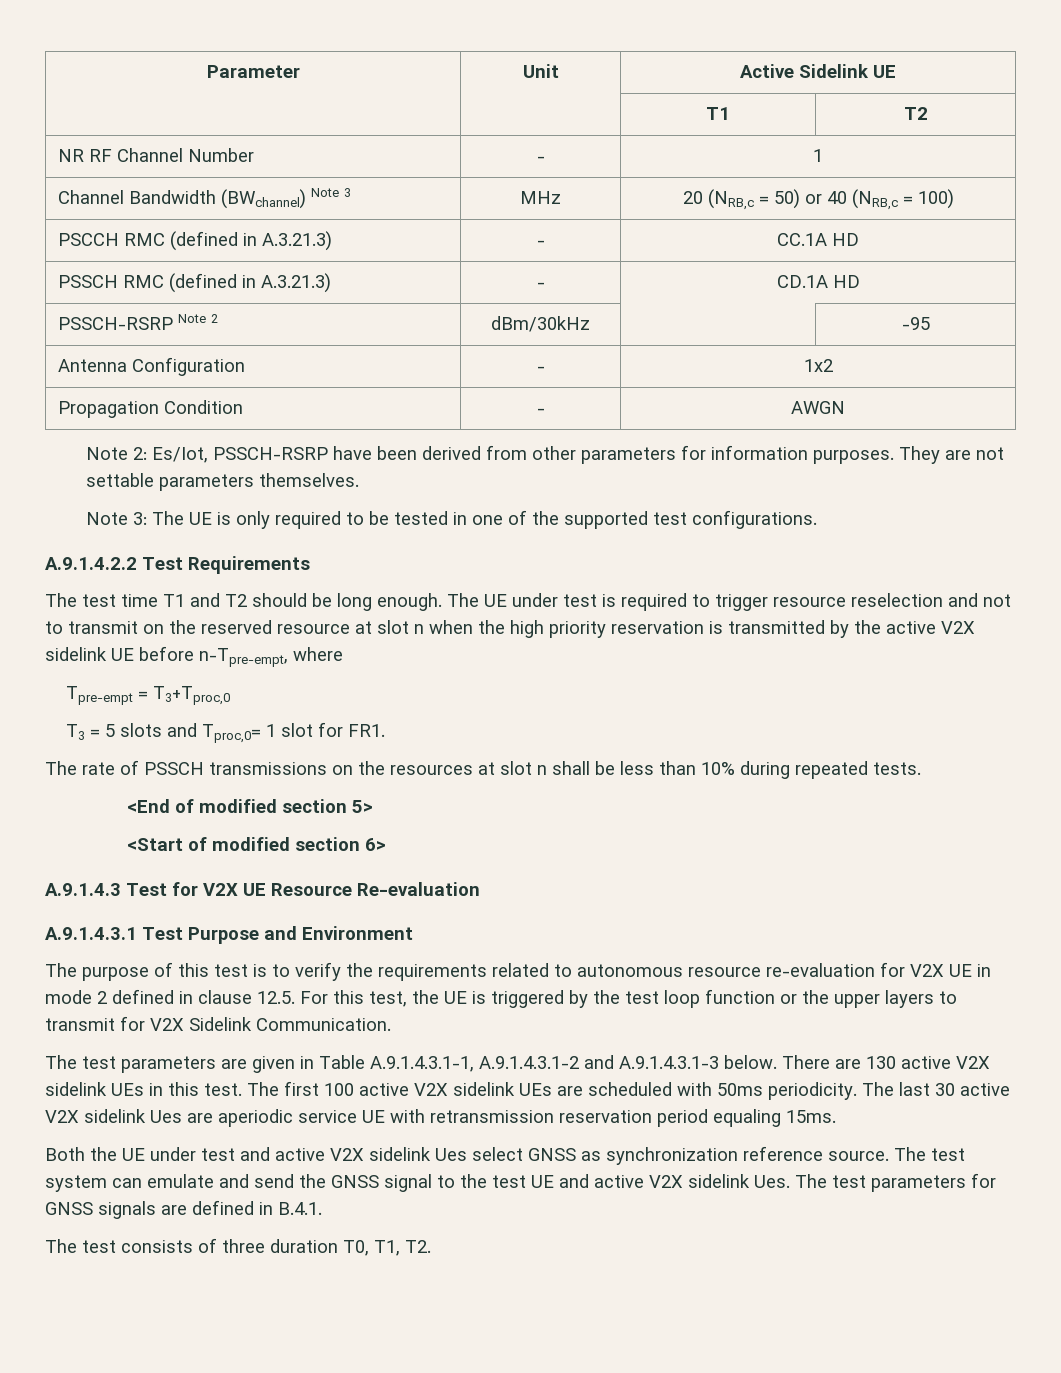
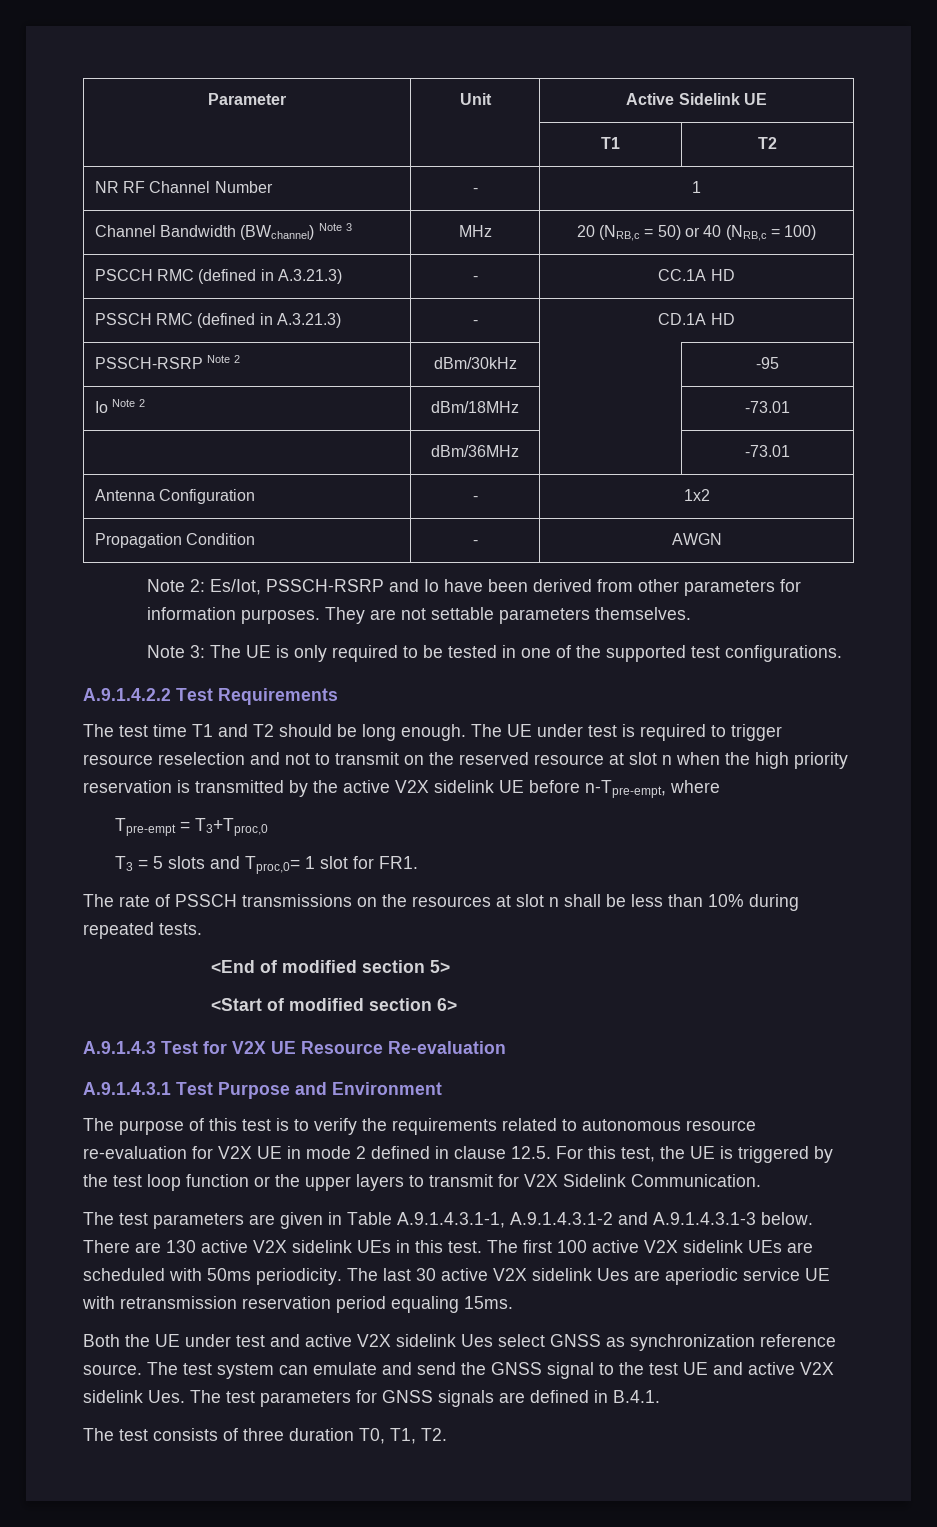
(930, 323) none -> [94,399,146,413] [431,401,519,413] [745,401,790,413] [431,445,519,457] [745,445,790,457] // Io Note 2 | dBm/18MHz | | -73.01 // | dBm/36MHz | | -73.01
(329, 453) none -> [389,579,440,592] and Io

